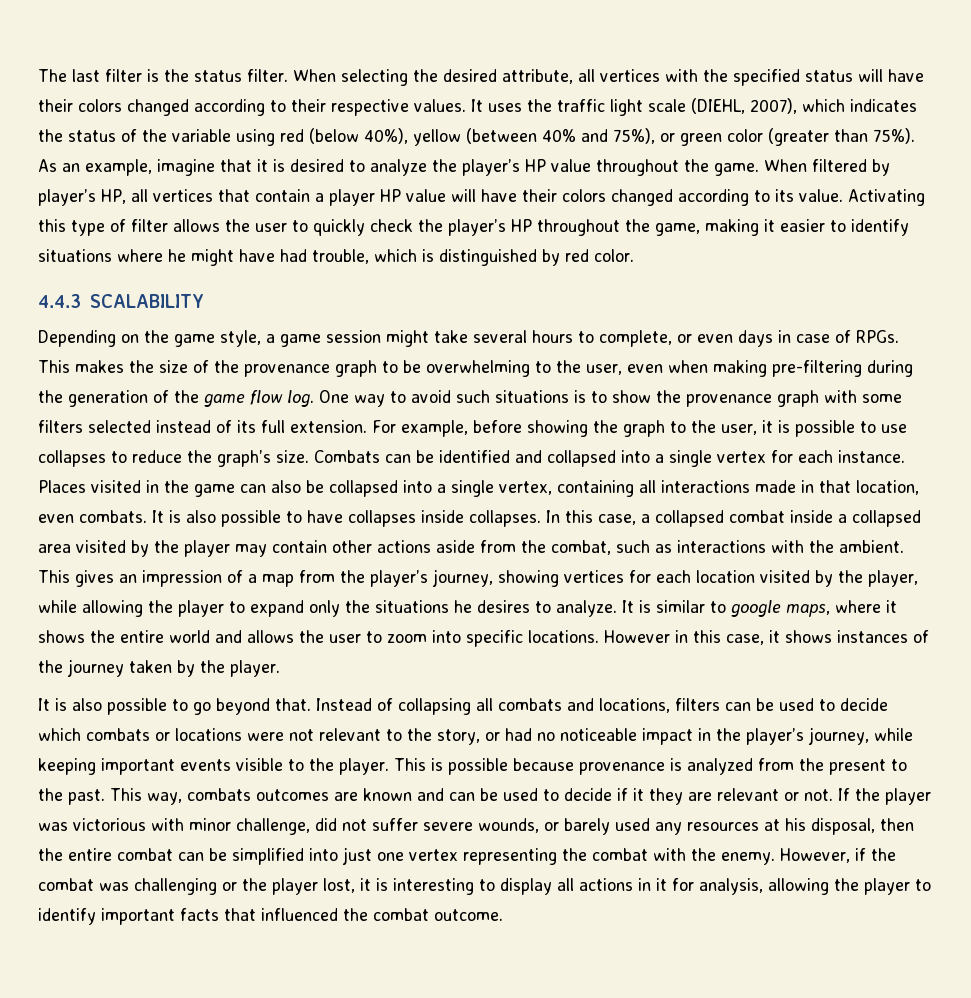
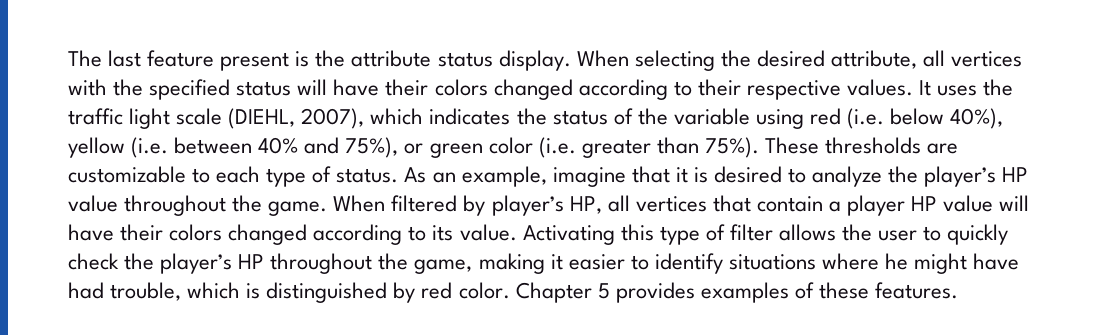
[105,69,288,82] filter is the status filter. -> [147,50,571,71] feature present is the attribute status display.
[309,128,537,146] (below 40%), yellow (between -> [847,108,1004,129] [68,137,253,158] (i.e. below 40%), yellow (i.e. between
[768,128,915,146] (greater than 75%). -> [538,137,959,158] [68,166,399,187] (i.e. greater than 75%). These thresholds are customizable to each type of status.
[38,294,204,308] [38,330,899,347] [38,360,913,377] [38,390,902,407] [38,420,907,437] [38,450,905,467] [38,480,919,497] [38,510,921,527] [38,540,904,557] [38,569,918,587] [38,600,897,617] [38,630,929,647] [38,659,280,677] [38,698,888,715] [38,727,913,745] [38,758,907,775] [38,788,931,805] [38,818,914,835] [38,847,896,865] [38,878,931,895] [38,908,503,925] // 4.4.3 SCALABILITY // Depending on the game style, a game session might take several hours to complete, or even days in case of RPGs. This makes the size of the provenance graph to be overwhelming to the user, even when making pre-filtering during the generation of the game flow log. One way to avoid such situations is to show the provenance graph with some filters selected instead of its full extension. For example, before showing the graph to the user, it is possible to use collapses to reduce the graph’s size. Combats can be identified and collapsed into a single vertex for each instance. Places visited in the game can also be collapsed into a single vertex, containing all interactions made in that location, even combats. It is also possible to have collapses inside collapses. In this case, a collapsed combat inside a collapsed area visited by the player may contain other actions aside from the combat, such as interactions with the ambient. This gives an impression of a map from the player’s journey, showing vertices for each location visited by the player, while allowing the player to expand only the situations he desires to analyze. It is similar to google maps, where it shows the entire world and allows the user to zoom into specific locations. However in this case, it shows instances of the journey taken by the player. // It is also possible to go beyond that. Instead of collapsing all combats and locations, filters can be used to decide which combats or locations were not relevant to the story, or had no noticeable impact in the player’s journey, while keeping important events visible to the player. This is possible because provenance is analyzed from the present to the past. This way, combats outcomes are known and can be used to decide if it they are relevant or not. If the player was victorious with minor challenge, did not suffer severe wounds, or barely used any resources at his disposal, then the entire combat can be simplified into just one vertex representing the combat with the enemy. However, if the combat was challenging or the player lost, it is interesting to display all actions in it for analysis, allowing the player to identify important facts that influenced the combat outcome. -> [515,282,959,303] Chapter 5 provides examples of these features.

